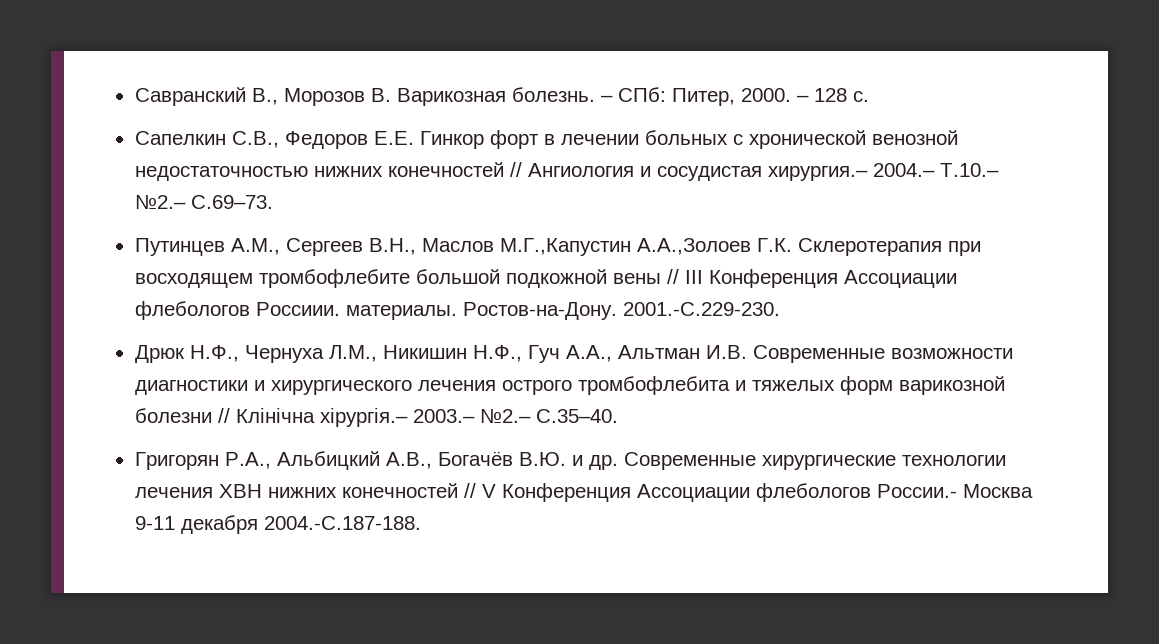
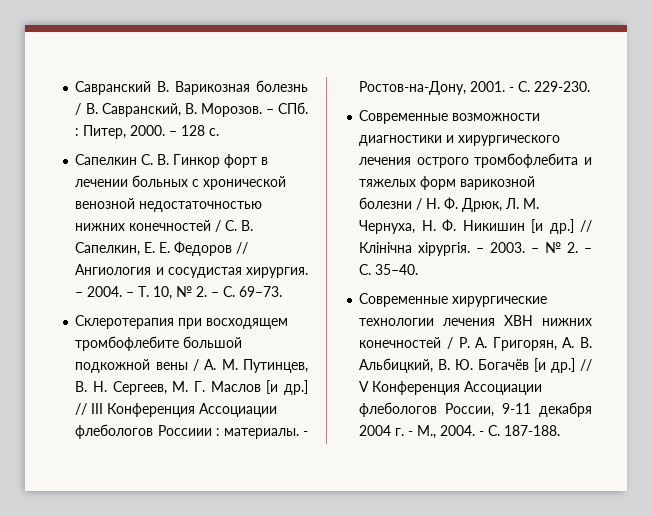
[251,87,666,106] В., Морозов В. Варикозная болезнь. – СПб: -> [157,80,308,95] [75,102,308,117] [75,128,80,136] В. Варикозная болезнь / В. Савранский, В. Морозов. – СПб. :
[231,131,414,149] С.В., Федоров Е.Е. -> [141,154,170,165] С. В.
[509,162,999,181] [134,195,273,209] [134,238,792,256] // Ангиология и сосудистая хирургия.– 2004.– Т.10.– №2.– С.69–73. // Путинцев A.M., Сергеев В.Н., Маслов М.Г.,Капустин А.А.,Золоев Г.К. -> [215,220,254,232] [75,241,249,256] [75,264,308,278] [75,286,283,300] / С. В. Сапелкин, Е. Е. Федоров // Ангиология и сосудистая хирургия. – 2004. – Т. 10, № 2. – С. 69–73. //
(661, 278) none -> [193,359,308,373] [75,380,308,395] / A. M. Путинцев, В. Н. Сергеев, М. Г. Маслов [и др.]
[255,302,780,320] [134,345,747,363] Россиии. материалы. Ростов-на-Дону. 2001.-С.229-230. // Дрюк Н.Ф., Чернуха Л.М., Никишин Н.Ф., Гуч А.А., Альтман И.В. -> [157,425,308,439] [359,81,591,95] Россиии : материалы. - Ростов-на-Дону, 2001. - С. 229-230. //
[217,408,618,427] [134,451,618,470] // Клінічна хірургія.– 2003.– №2.– С.35–40. // Григорян Р.А., Альбицкий А.В., Богачёв В.Ю. и др. -> [416,197,540,212] [359,219,592,234] [359,242,592,256] [359,264,419,275] / Н. Ф. Дрюк, Л. М. Чернуха, Н. Ф. Никишин [и др.] // Клінічна хірургія. – 2003. – № 2. – С. 35–40. //
(458, 490) none -> [447,337,592,351] [359,358,576,373] / Р. А. Григорян, А. В. Альбицкий, В. Ю. Богачёв [и др.]
[876,484,1033,498] [134,515,421,534] России.- Москва 9-11 декабря 2004.-С.187-188. -> [445,402,592,417] [359,425,561,439] России, 9-11 декабря 2004 г. - М., 2004. - С. 187-188.

